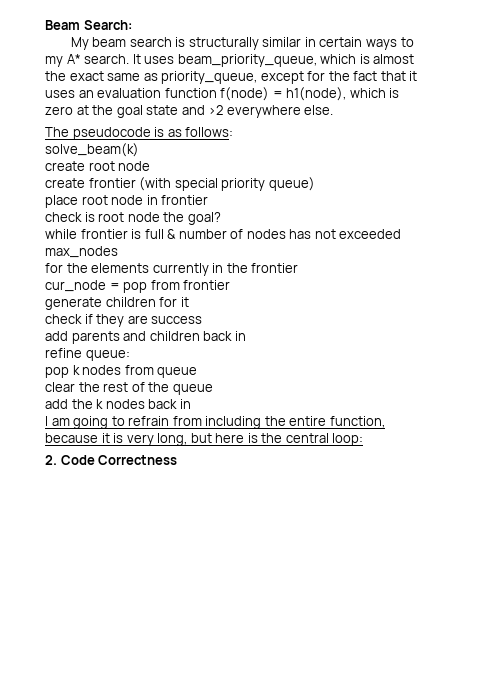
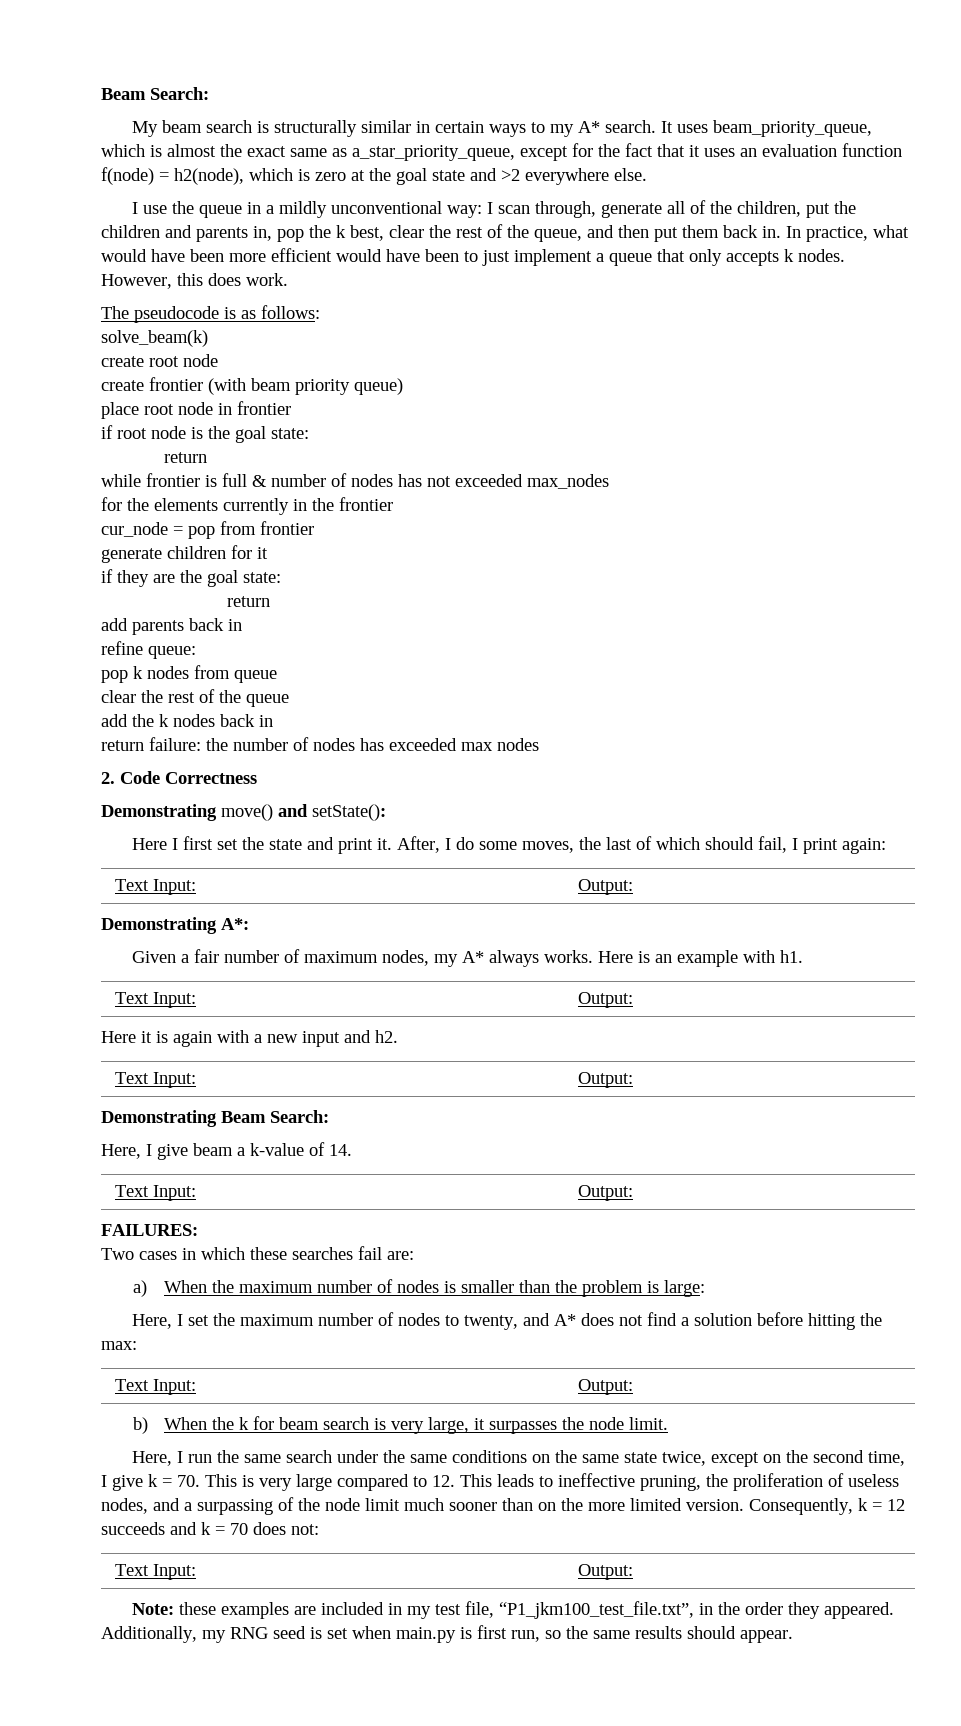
[161,71,258,84] priority_queue, -> [352,145,515,161] a_star_priority_queue,
[286,87,347,101] h1(node), -> [174,168,244,185] h2(node),
(334, 110) none -> [132,200,857,218] [101,224,909,242] [101,248,845,266] [101,273,288,289] // I use the queue in a mildly unconventional way: I scan through, generate all of the children, put the children and parents in, pop the k best, clear the rest of the queue, and then put them back in. In practice, what would have been more efficient would have been to just implement a queue that only accepts k nodes. However, this does work.
[174,178,218,191] special -> [251,378,291,391] beam
[45,212,221,225] check is root node the goal? -> [101,425,309,443] [164,452,208,463] if root node is the goal state: // return
[45,314,82,324] check -> (268, 553) none
[151,316,203,324] success -> [180,570,281,587] [227,596,271,607] the goal state: // return
[123,331,200,341] and children -> (184, 627) none
[45,416,385,429] [45,433,364,446] [45,455,178,465] I am going to refrain from including the entire function, because it is very long, but here is the central loop: // 2. Code Correctness -> [101,737,539,751] [101,771,257,784] [101,804,386,821] [132,836,887,854] [115,879,197,895] [578,879,634,895] [101,917,249,934] [132,949,804,967] [115,992,197,1008] [578,992,634,1008] [101,1030,398,1047] [115,1072,197,1088] [578,1072,634,1088] [101,1110,329,1127] [101,1142,352,1160] [115,1185,197,1201] [578,1185,634,1201] [101,1224,198,1236] [101,1246,414,1260] [132,1279,706,1297] [132,1312,883,1330] [101,1341,137,1350] [115,1379,197,1395] [578,1379,634,1395] [132,1416,669,1434] [132,1450,906,1467] [101,1473,899,1491] [101,1497,905,1515] [101,1522,319,1535] [115,1564,197,1580] [578,1564,634,1580] [132,1601,895,1619] [101,1625,793,1643] return failure: the number of nodes has exceeded max nodes // 2. Code Correctness // Demonstrating move() and setState(): // Here I first set the state and print it. After, I do some moves, the last of which should fail, I print again: // Text Input: | Output: // Demonstrating A*: // Given a fair number of maximum nodes, my A* always works. Here is an example with h1. // Text Input: | Output: // Here it is again with a new input and h2. // Text Input: | Output: // Demonstrating Beam Search: // Here, I give beam a k-value of 14. // Text Input: | Output: // FAILURES: // Two cases in which these searches fail are: // a) When the maximum number of nodes is smaller than the problem is large: // Here, I set the maximum number of nodes to twenty, and A* does not find a solution before hitting the max: // Text Input: | Output: // b) When the k for beam search is very large, it surpasses the node limit. // Here, I run the same search under the same conditions on the same state twice, except on the second time, I give k = 70. This is very large compared to 12. This leads to ineffective pruning, the proliferation of useless nodes, and a surpassing of the node limit much sooner than on the more limited version. Consequently, k = 12 succeeds and k = 70 does not: // Text Input: | Output: // Note: these examples are included in my test file, “P1_jkm100_test_file.txt”, in the order they appeared. Additionally, my RNG seed is set when main.py is first run, so the same results should appear.

